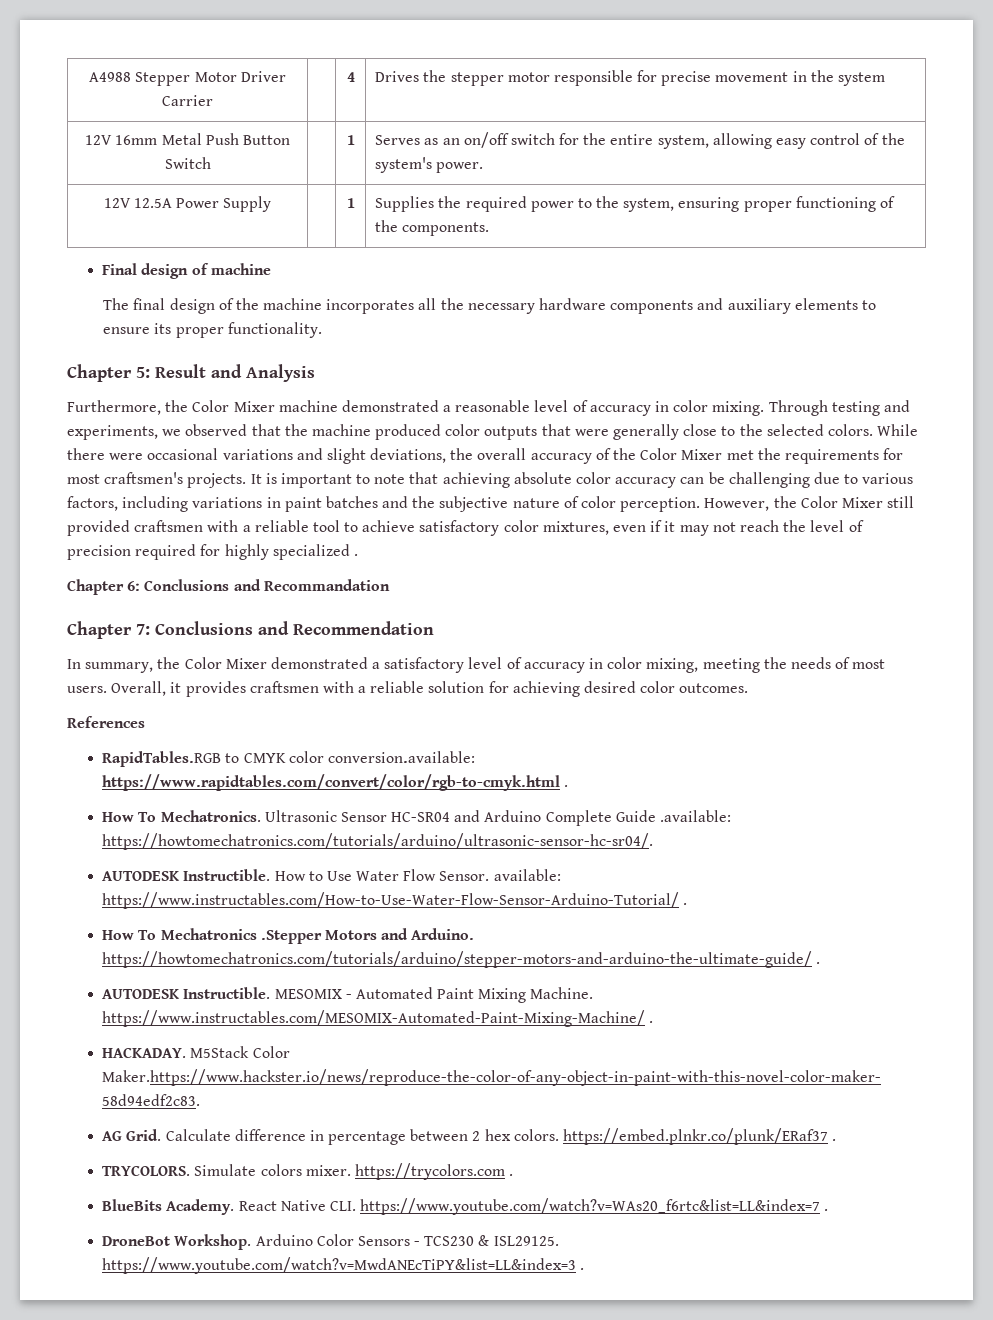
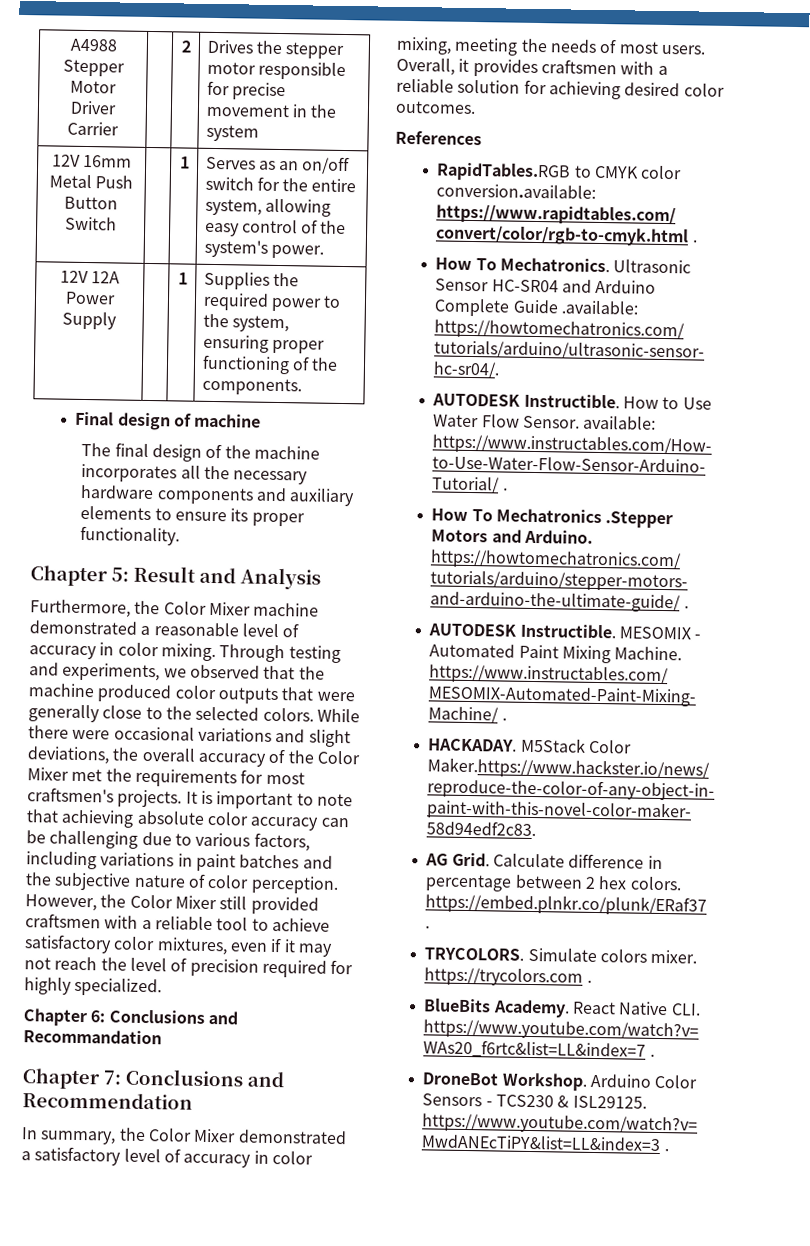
[346,72,355,82] 4 -> [180,40,192,53] 2
[133,198,172,208] 12.5A -> [91,271,121,284] 12A
[272,544,358,560] specialized . -> [74,977,163,997] specialized.

